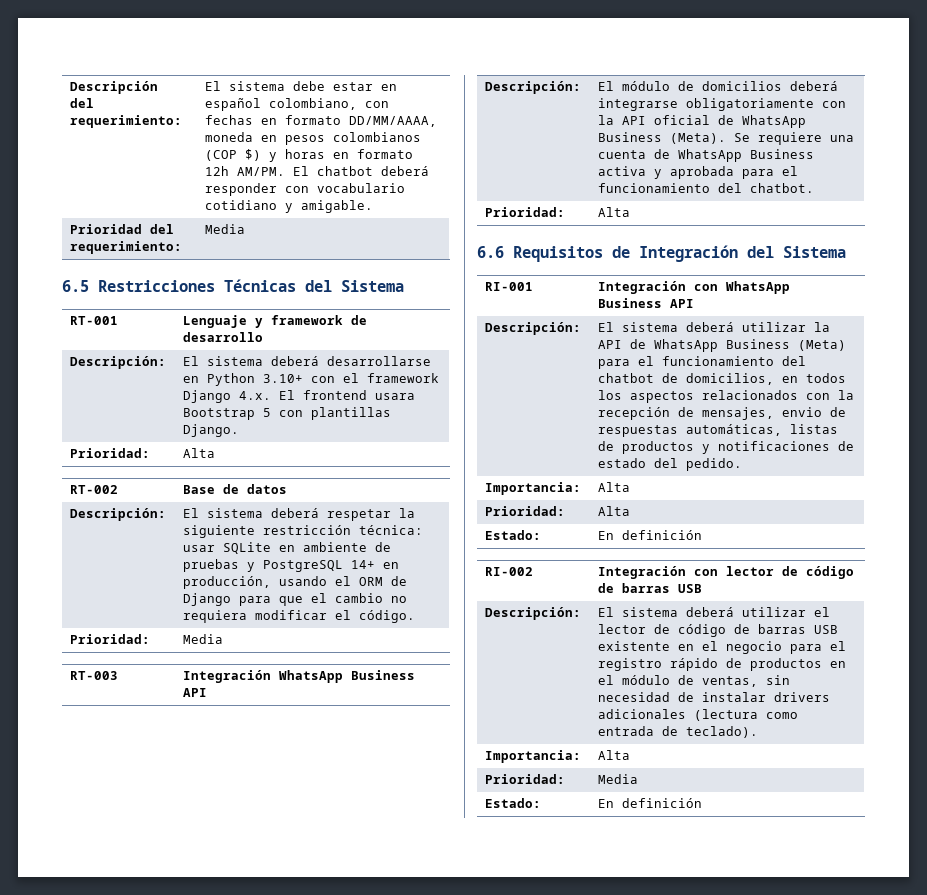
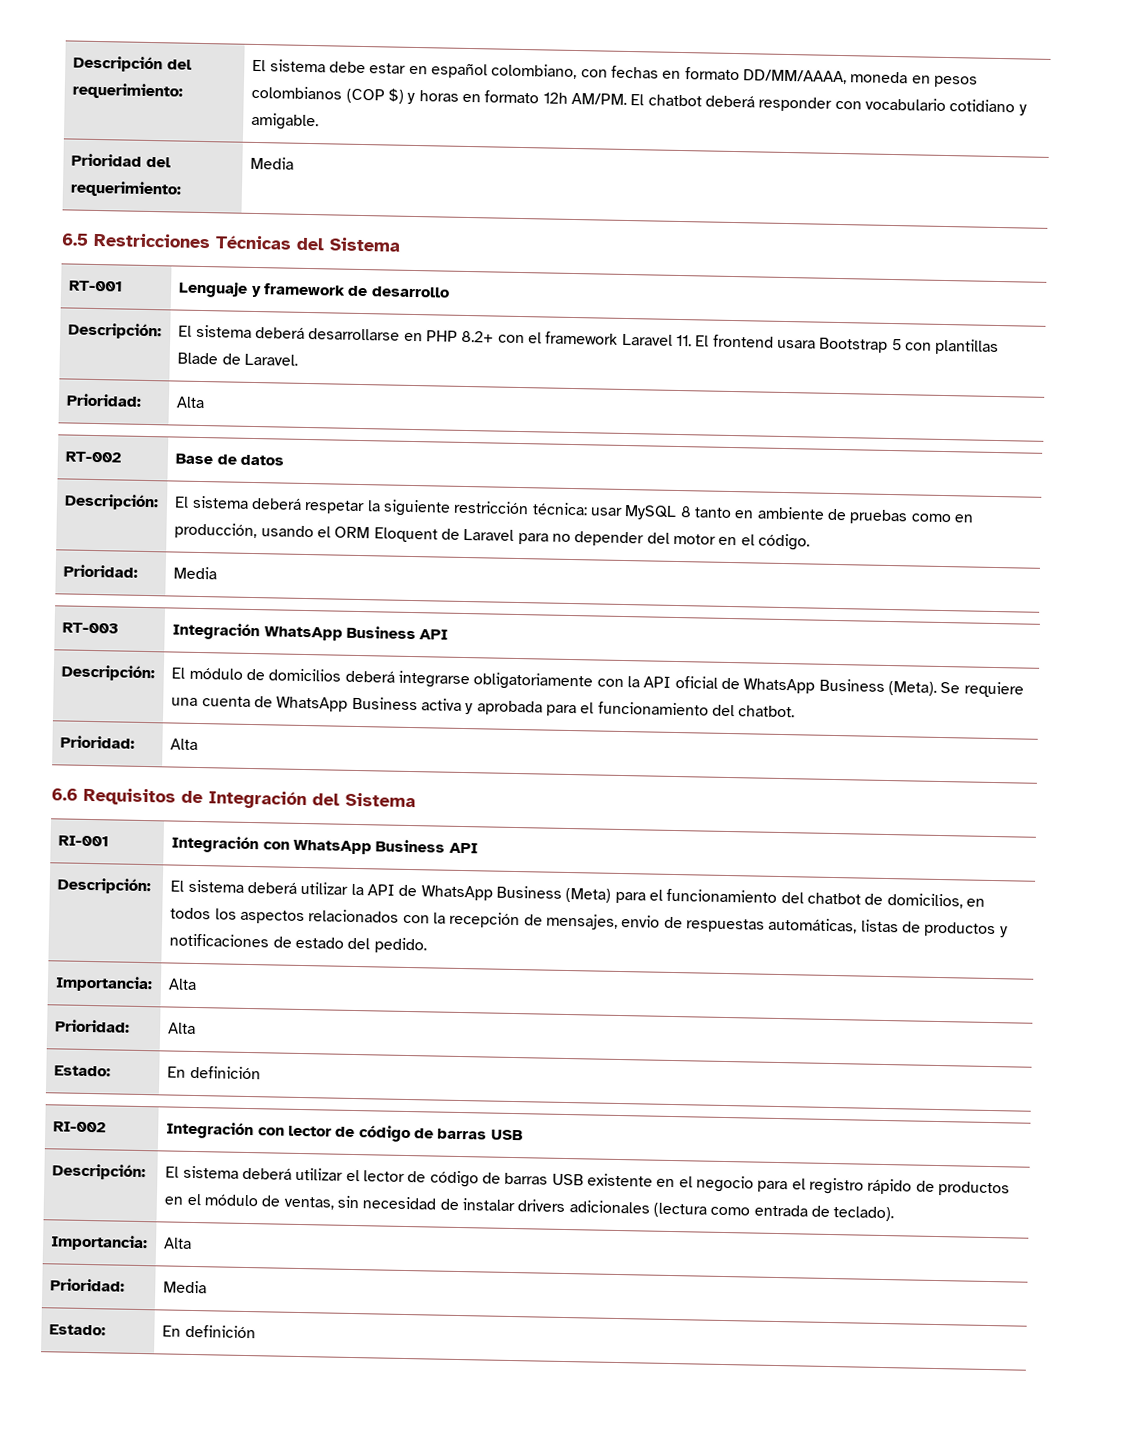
[207,373,304,386] Python 3.10+ -> [426,330,495,343] PHP 8.2+
[183,390,272,403] Django 4.x. -> [621,333,692,347] Laravel 11.
[183,424,240,437] Django. -> [177,352,299,366] Blade de Laravel.
[223,542,272,554] SQLite -> [624,505,732,520] MySQL 8 tanto
[247,560,376,572] y PostgreSQL 14+ -> [910,513,951,523] como
[391,576,408,586] [183,593,408,606] [183,610,328,623] de Django para que el cambio no requiera modificar -> [373,527,738,547] Eloquent de Laravel para no depender del motor en

